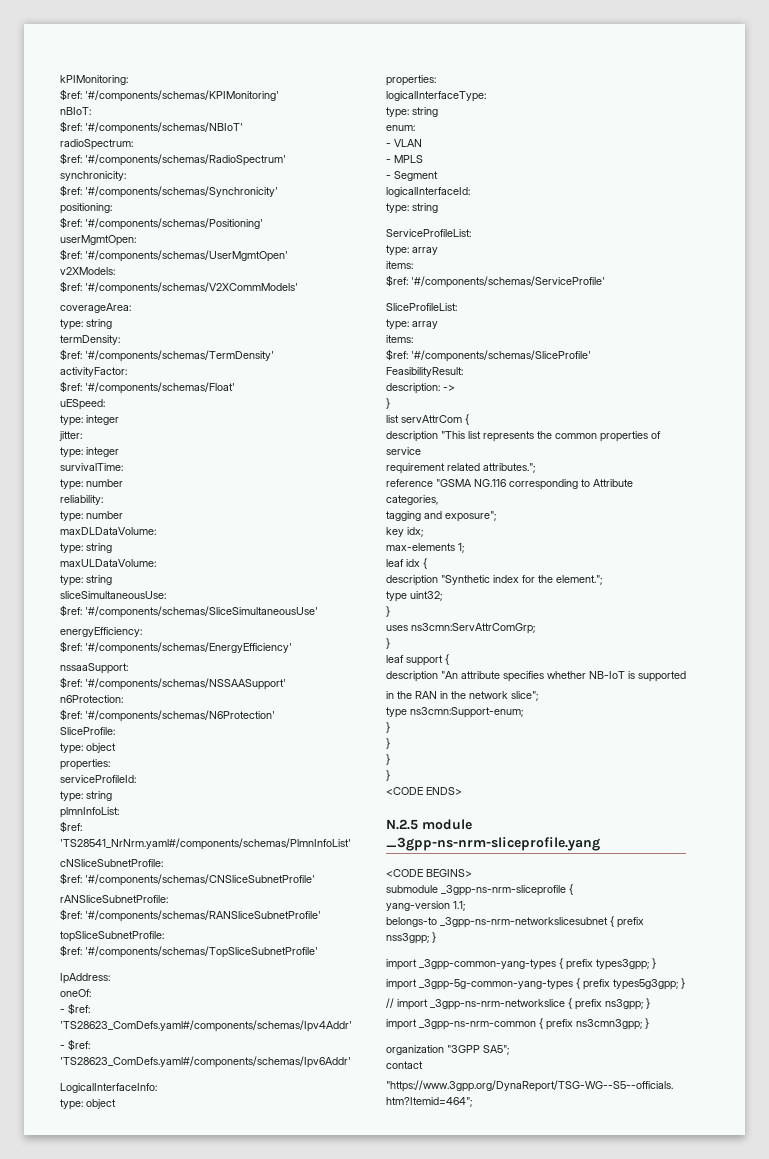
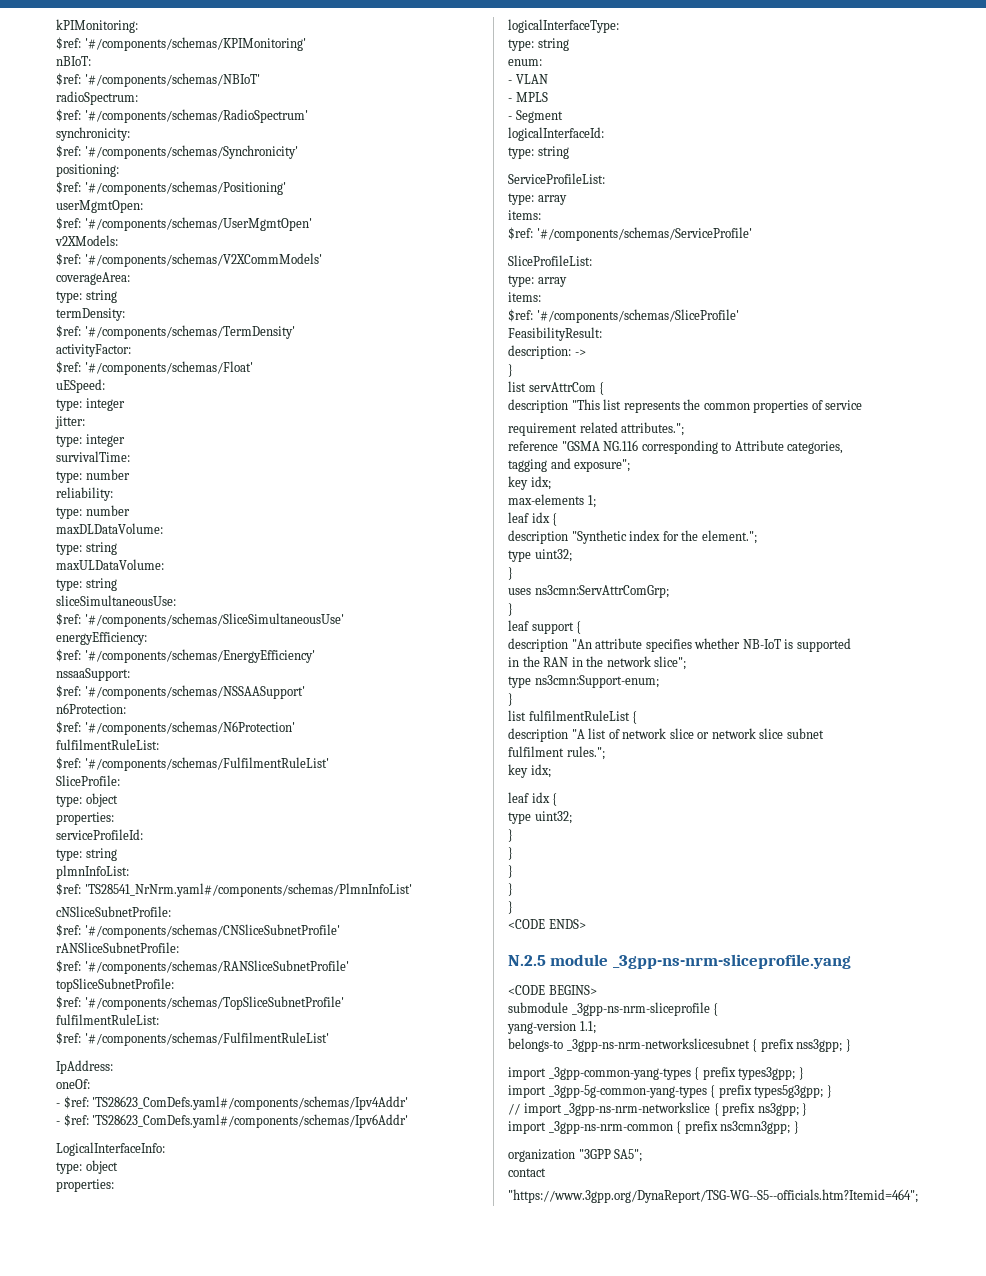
(275, 716) none -> [56,739,159,750] [56,757,329,771] // fulfilmentRuleList: // $ref: '#/components/schemas/FulfilmentRuleList'
(318, 952) none -> [56,1014,159,1025] [56,1032,329,1046] // fulfilmentRuleList: // $ref: '#/components/schemas/FulfilmentRuleList'
(390, 727) none -> [508,710,638,724] [508,728,824,742] [508,746,605,760] [508,764,551,778] [508,792,558,806] [508,811,572,824] [508,829,513,842] [508,847,513,860] // list fulfilmentRuleList { // description "A list of network slice or network slice subnet // fulfilment rules."; // key idx; // leaf idx { // type uint32; // } // }

